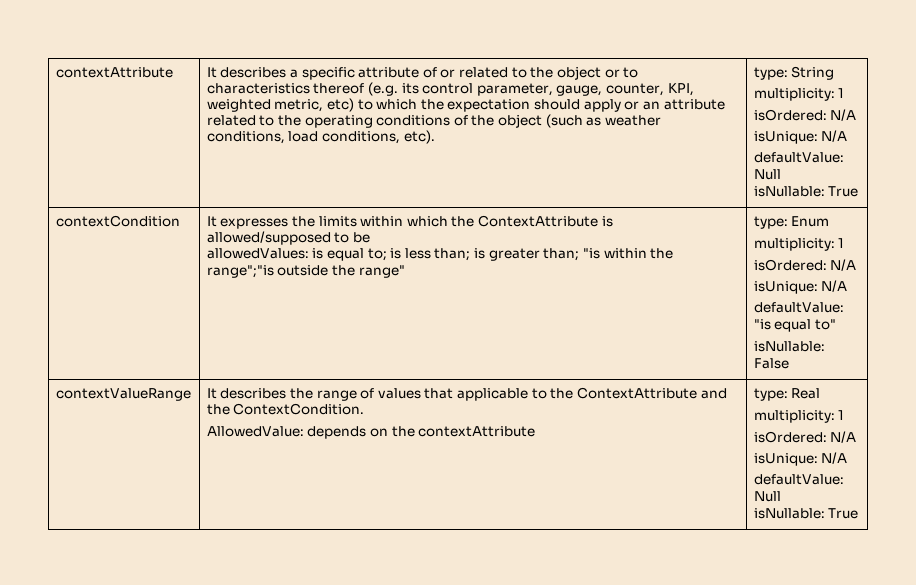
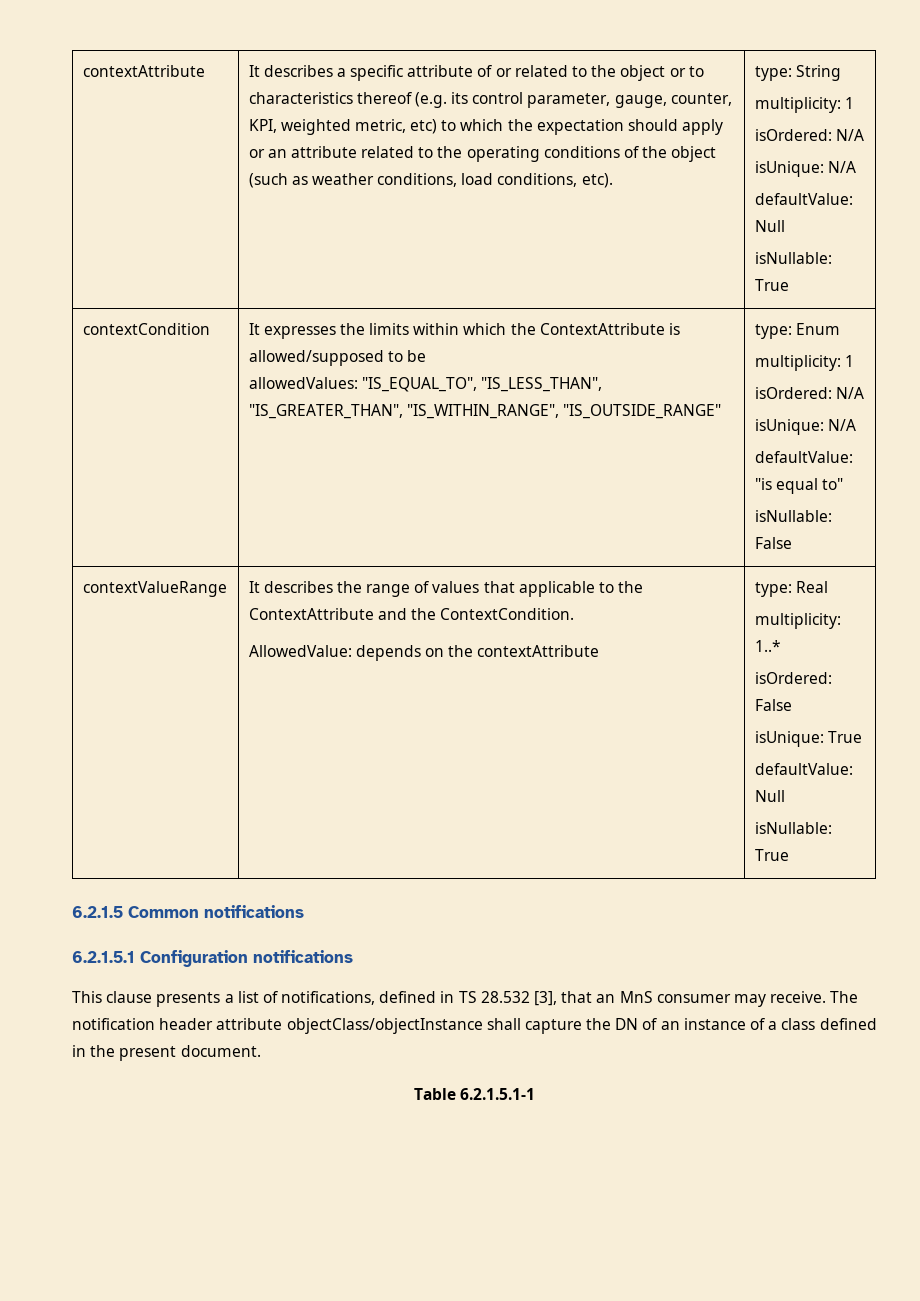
[312,248,674,261] [206,265,405,278] is equal to; is less than; is greater than; "is within the range";"is outside the range" -> [361,377,602,392] [248,404,721,419] "IS_EQUAL_TO", "IS_LESS_THAN", "IS_GREATER_THAN", "IS_WITHIN_RANGE", "IS_OUTSIDE_RANGE"
[838,410,845,420] [753,431,857,443] [753,452,848,466] [753,474,844,485] [753,491,781,502] [753,508,859,519] 1 // isOrdered: N/A // isUnique: N/A // defaultValue: Null // isNullable: True -> [754,640,781,652] [754,672,832,684] [754,699,792,711] [754,731,862,747] [754,763,853,775] [754,790,785,802] [754,822,832,834] [754,849,789,861] [72,905,304,918] [72,950,353,967] [72,991,859,1007] [72,1018,877,1034] [72,1045,261,1061] [413,1088,536,1100] 1..* // isOrdered: False // isUnique: True // defaultValue: Null // isNullable: True // 6.2.1.5 Common notifications // 6.2.1.5.1 Configuration notifications // This clause presents a list of notifications, defined in TS 28.532 [3], that an MnS consumer may receive. The notification header attribute objectClass/objectInstance shall capture the DN of an instance of a class defined in the present document. // Table 6.2.1.5.1-1

